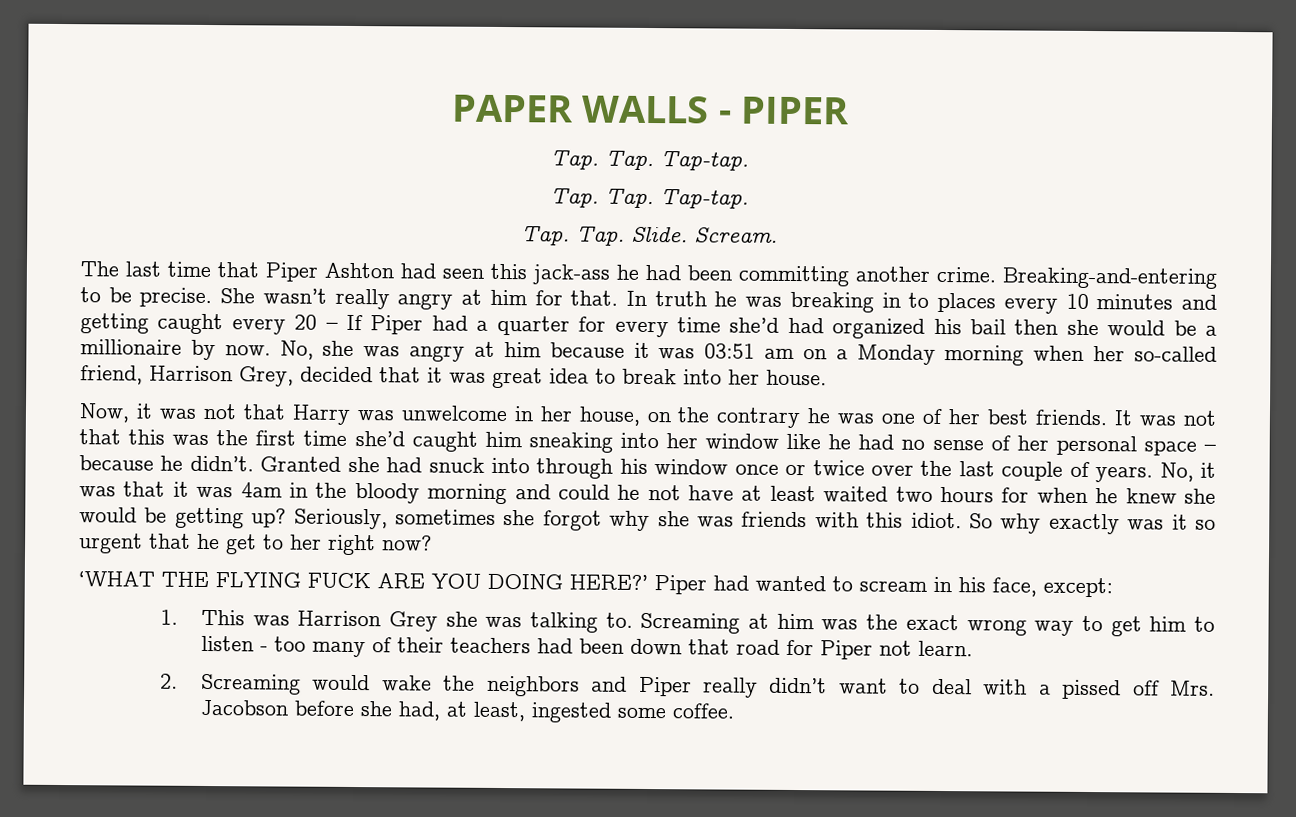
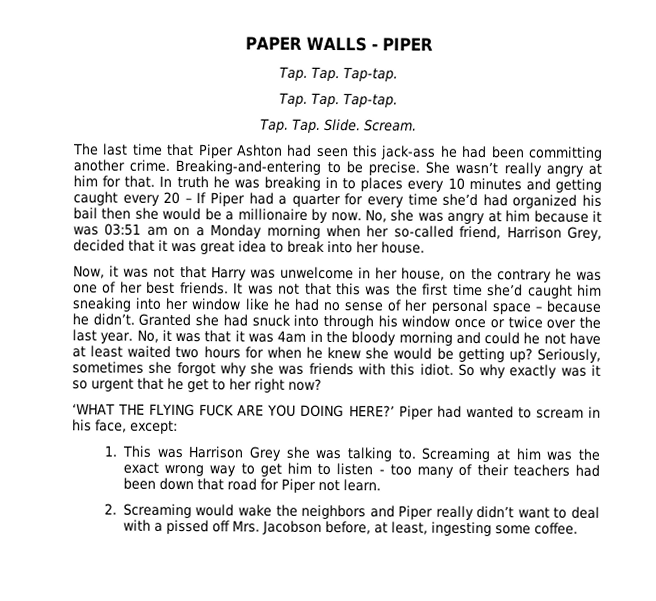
[1001,461,1154,483] couple of years. -> [100,332,134,344] year.
[293,700,441,721] before she had, -> [324,520,371,535] before,
[530,702,611,723] ingested -> [430,521,492,537] ingesting

